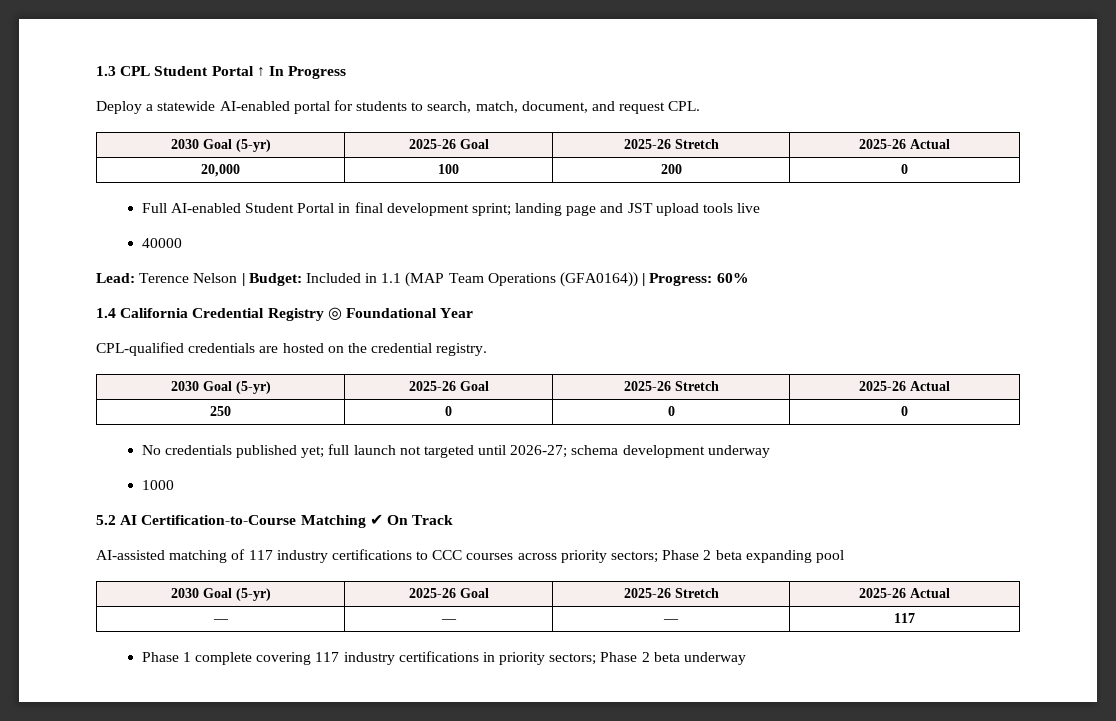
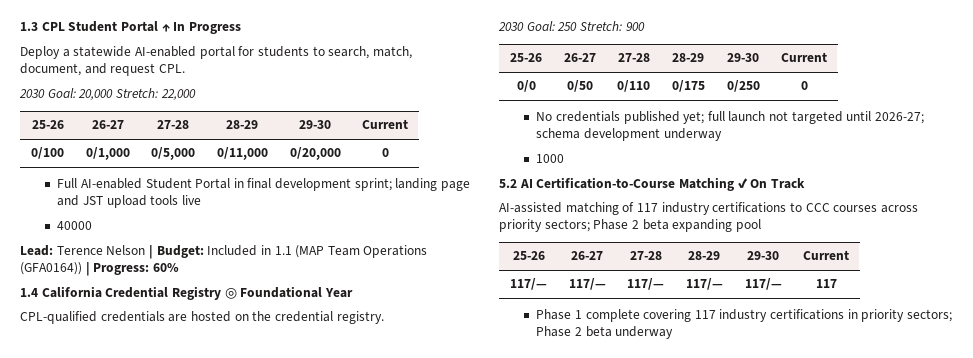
[170,139,271,152] [408,139,489,149] [623,139,719,149] [859,139,950,149] [201,164,240,177] [438,164,459,174] [660,164,682,174] // 2030 Goal (5-yr) | 2025-26 Goal | 2025-26 Stretch | 2025-26 Actual // 20,000 | 100 | 200 -> [19,88,196,100] [31,120,64,129] [91,120,124,129] [157,120,189,129] [226,120,258,129] [299,120,331,129] [362,119,408,129] [31,147,64,159] [85,147,130,160] [151,147,195,160] [216,147,268,160] [289,147,341,160] // 2030 Goal: 20,000 Stretch: 22,000 // 25-26 | 26-27 | 27-28 | 28-29 | 29-30 | Current // 0/100 | 0/1,000 | 0/5,000 | 0/11,000 | 0/20,000
[170,381,271,394] [408,381,489,391] [623,381,719,391] [859,381,950,391] [210,406,231,416] [445,406,452,416] [667,406,675,416] // 2030 Goal (5-yr) | 2025-26 Goal | 2025-26 Stretch | 2025-26 Actual // 250 | 0 | 0 -> [498,21,645,31] [510,53,542,62] [563,53,596,62] [617,53,650,62] [672,53,704,62] [727,53,759,62] [781,52,827,62] [516,80,536,92] [566,80,593,92] [617,80,650,92] [671,80,705,92] [726,80,760,92] // 2030 Goal: 250 Stretch: 900 // 25-26 | 26-27 | 27-28 | 28-29 | 29-30 | Current // 0/0 | 0/50 | 0/110 | 0/175 | 0/250
[170,588,271,601] [408,588,489,598] [623,588,719,598] [859,588,950,598] [212,619,229,623] [440,619,457,623] [663,619,679,623] 2030 Goal (5-yr) | 2025-26 Goal | 2025-26 Stretch | 2025-26 Actual // — | — | — -> [512,251,545,260] [571,251,603,260] [629,251,662,260] [688,251,720,260] [747,251,779,260] [803,250,849,260] [510,278,547,290] [568,278,606,290] [627,278,664,290] [685,278,723,290] [744,278,782,290] 25-26 | 26-27 | 27-28 | 28-29 | 29-30 | Current // 117/— | 117/— | 117/— | 117/— | 117/—

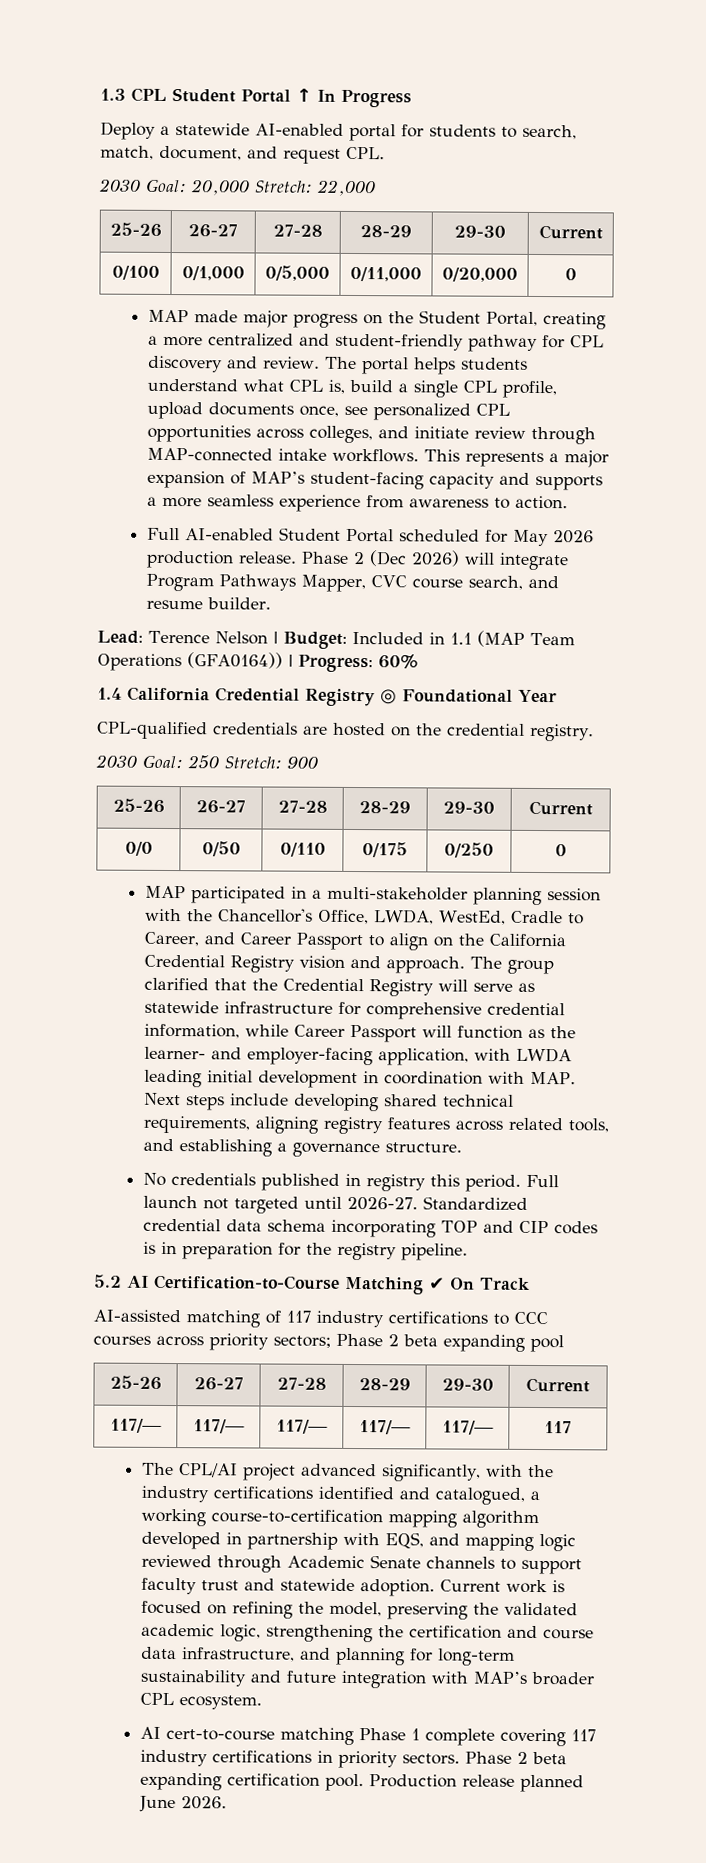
[57,178,471,191] [57,195,201,208] [57,221,93,230] Full AI-enabled Student Portal in final development sprint; landing page and JST upload tools live // 40000 -> [147,309,606,330] [147,333,604,352] [147,355,528,375] [146,378,557,399] [146,401,510,421] [146,424,596,445] [146,447,609,468] [146,470,603,491] [146,494,568,513] [146,527,594,547] [145,550,569,571] [145,573,559,593] [145,597,271,610] MAP made major progress on the Student Portal, creating a more centralized and student-friendly pathway for CPL discovery and review. The portal helps students understand what CPL is, build a single CPL profile, upload documents once, see personalized CPL opportunities across colleges, and initiate review through MAP-connected intake workflows. This represents a major expansion of MAP’s student-facing capacity and supports a more seamless experience from awareness to action. // Full AI-enabled Student Portal scheduled for May 2026 production release. Phase 2 (Dec 2026) will integrate Program Pathways Mapper, CVC course search, and resume builder.
[536,111,925,124] [536,128,722,141] [536,154,565,163] No credentials published yet; full launch not targeted until 2026-27; schema development underway // 1000 -> [144,885,601,906] [144,908,584,925] [143,931,566,951] [143,954,554,975] [143,977,535,997] [143,1000,565,1020] [143,1023,576,1043] [143,1046,572,1066] [143,1069,576,1089] [143,1092,514,1112] [142,1115,609,1135] [142,1138,462,1158] [142,1172,559,1192] [142,1195,528,1214] [142,1218,598,1238] [142,1241,468,1261] MAP participated in a multi-stakeholder planning session with the Chancellor's Office, LWDA, WestEd, Cradle to Career, and Career Passport to align on the California Credential Registry vision and approach. The group clarified that the Credential Registry will serve as statewide infrastructure for comprehensive credential information, while Career Passport will function as the learner- and employer-facing application, with LWDA leading initial development in coordination with MAP. Next steps include developing shared technical requirements, aligning registry features across related tools, and establishing a governance structure. // No credentials published in registry this period. Full launch not targeted until 2026-27. Standardized credential data schema incorporating TOP and CIP codes is in preparation for the registry pipeline.
(837, 283) none -> [141,1462,554,1482] [140,1485,540,1505] [140,1508,539,1529] [140,1531,576,1552] [140,1554,582,1575] [140,1577,565,1597] [140,1600,578,1620] [140,1623,594,1643] [140,1646,515,1666] [139,1669,594,1689] [139,1692,262,1710] [139,1726,354,1746] The CPL/AI project advanced significantly, with the industry certifications identified and catalogued, a working course-to-certification mapping algorithm developed in partnership with EQS, and mapping logic reviewed through Academic Senate channels to support faculty trust and statewide adoption. Current work is focused on refining the model, preserving the validated academic logic, strengthening the certification and course data infrastructure, and planning for long-term sustainability and future integration with MAP’s broader CPL ecosystem. // AI cert-to-course matching
[907,309,953,322] [536,326,674,339] sectors; Phase 2 beta underway -> [401,1751,567,1765] [139,1772,584,1793] [138,1795,227,1813] sectors. Phase 2 beta expanding certification pool. Production release planned June 2026.

